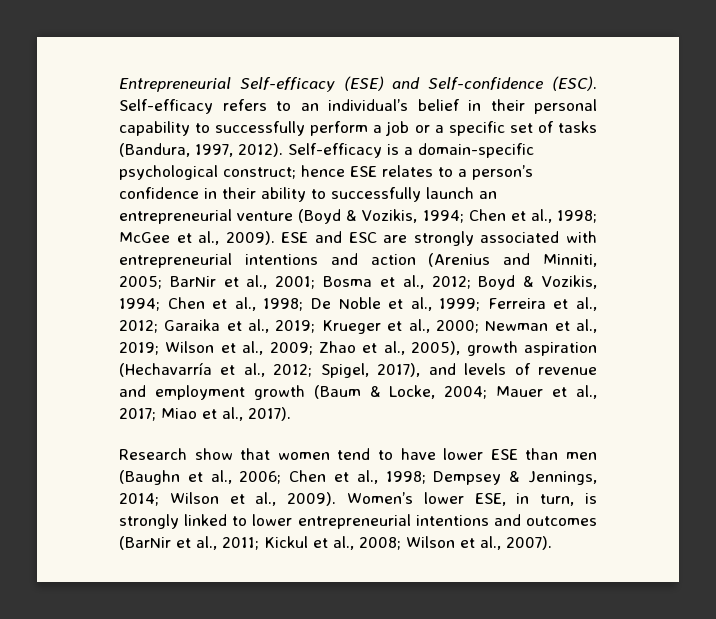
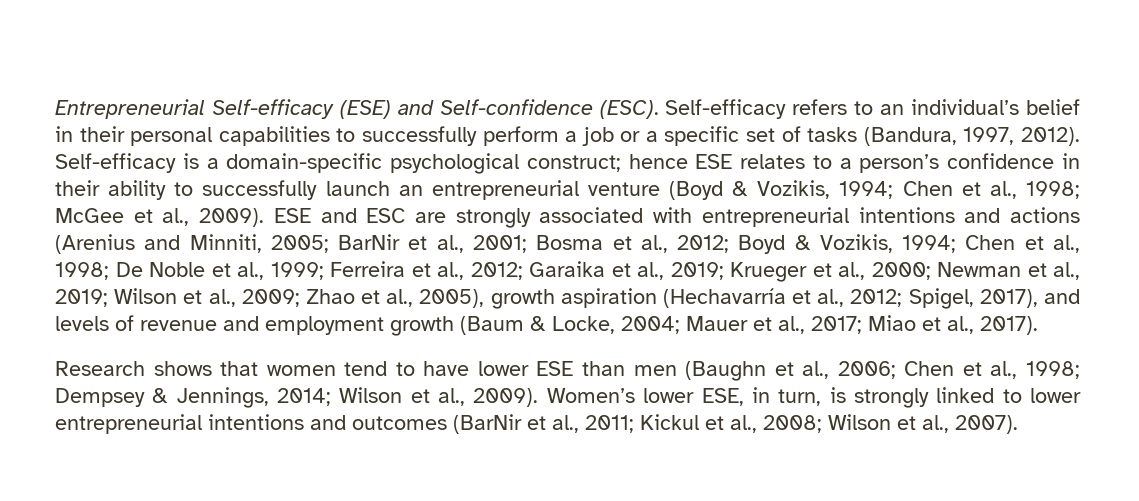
[119,121,190,136] capability -> [218,126,330,146] capabilities
[370,254,416,265] action -> [1009,207,1080,223] actions
[194,448,233,460] show -> [153,361,212,376] shows

